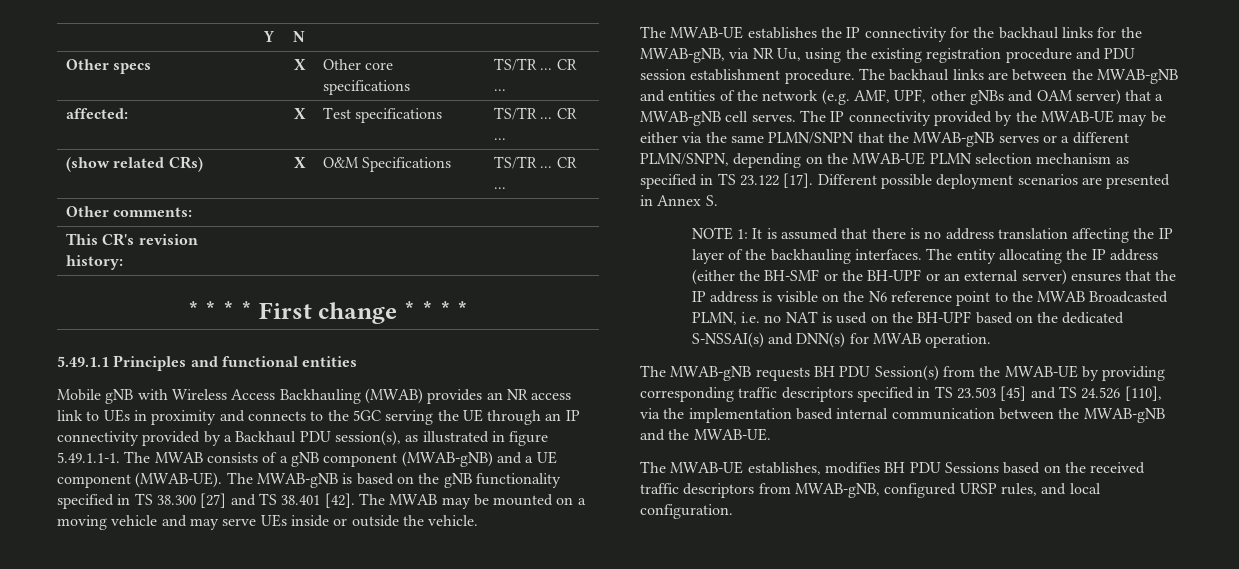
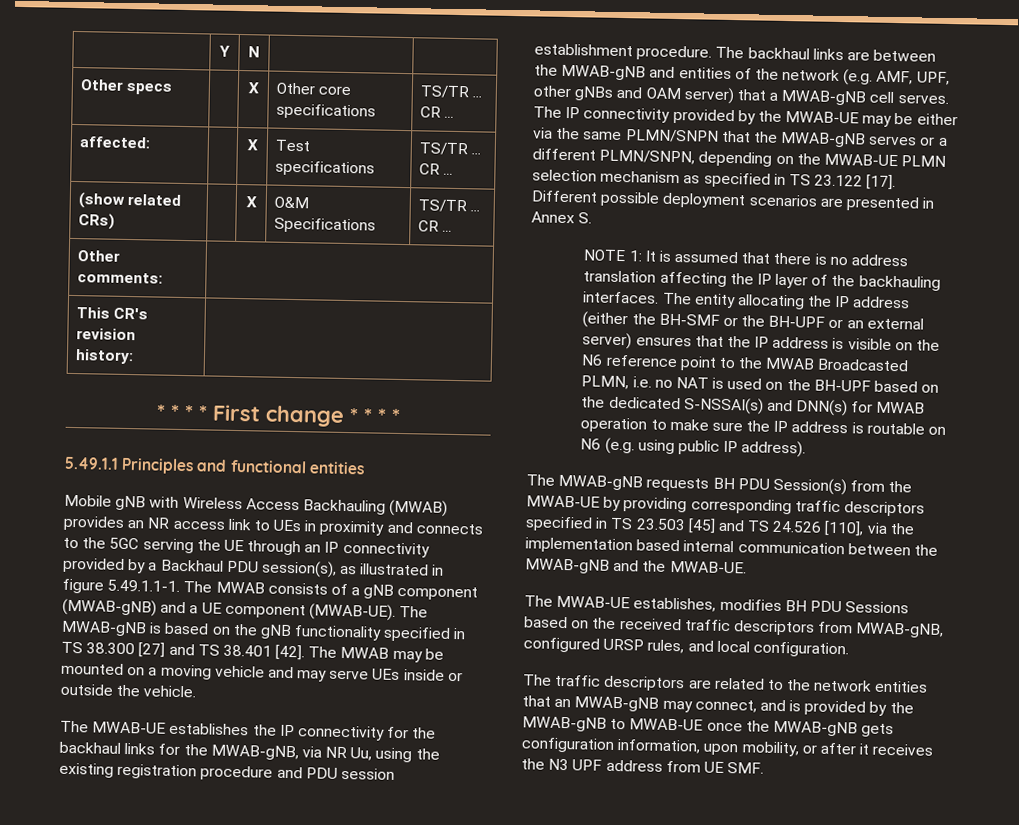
[925,333,992,348] operation. -> [580,417,947,436] [580,437,807,458] operation to make sure the IP address is routable on N6 (e.g. using public IP address).
(733, 511) none -> [523,674,929,693] [522,695,914,716] [522,716,895,738] [521,737,934,757] [521,758,765,774] // The traffic descriptors are related to the network entities that an MWAB-gNB may connect, and is provided by the MWAB-gNB to MWAB-UE once the MWAB-gNB gets configuration information, upon mobility, or after it receives the N3 UPF address from UE SMF.

